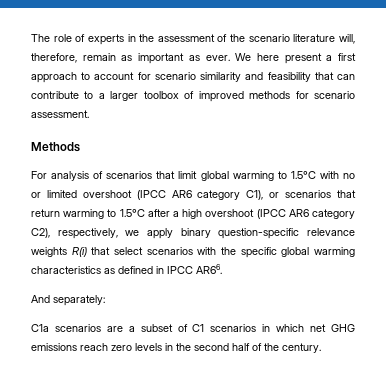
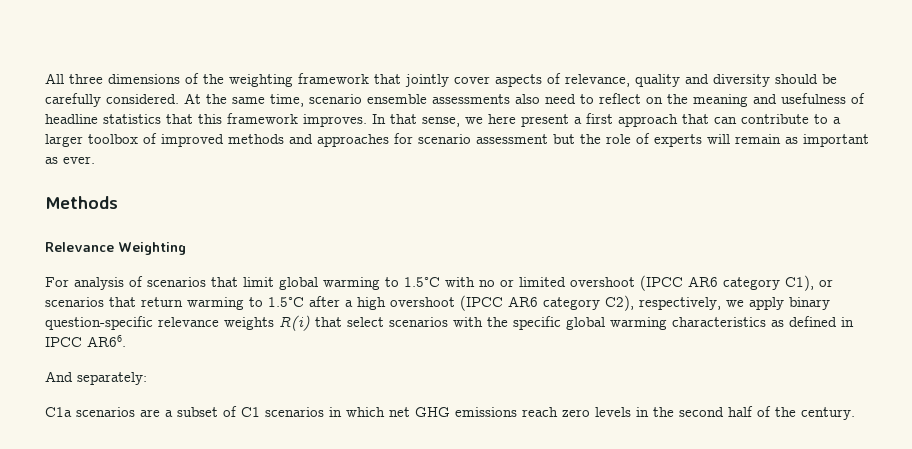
[31,34,355,45] [31,53,252,64] The role of experts in the assessment of the scenario literature will, therefore, remain as important as ever. We -> [45,73,837,87] [45,93,865,107] [45,113,483,127] All three dimensions of the weighting framework that jointly cover aspects of relevance, quality and diversity should be carefully considered. At the same time, scenario ensemble assessments also need to reflect on the meaning and usefulness of headline statistics that this framework improves. In that sense, we
[81,72,311,82] to account for scenario similarity and feasibility -> (678, 120) none
[295,91,356,99] [31,110,89,118] for scenario assessment. -> [289,133,869,147] [45,156,95,164] and approaches for scenario assessment but the role of experts will remain as important as ever.
(80, 147) none -> [45,242,186,255] // Relevance Weighting

